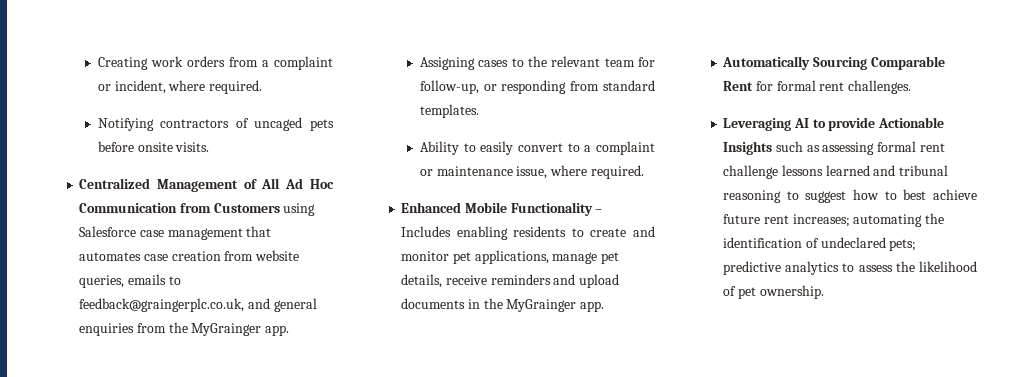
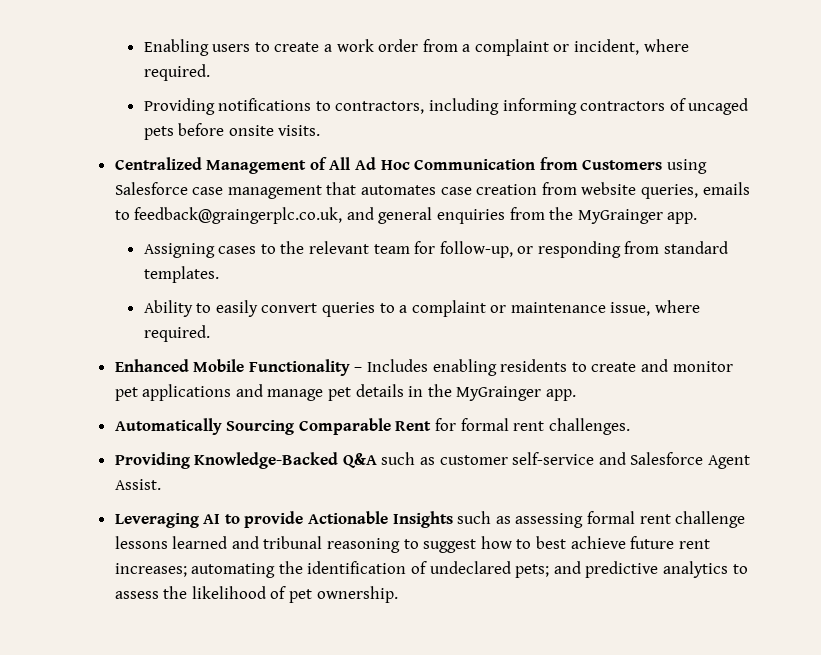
[97,56,225,70] Creating work orders -> [143,39,419,56] Enabling users to create a work order
[97,118,154,131] Notifying -> [143,98,577,115] Providing notifications to contractors, including informing
(563, 147) none -> [321,302,375,317] queries
[474,250,620,264] [401,274,620,288] [401,298,466,309] applications, manage pet details, receive reminders and upload documents -> [142,384,404,401] applications and manage pet details
(912, 87) none -> [114,452,750,469] [114,479,161,490] // Providing Knowledge-Backed Q&A such as customer self-service and Salesforce Agent Assist.
(917, 245) none -> [553,561,581,574] and

